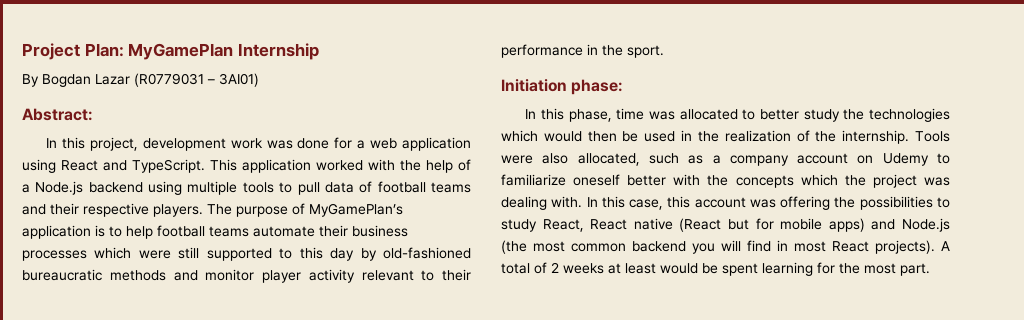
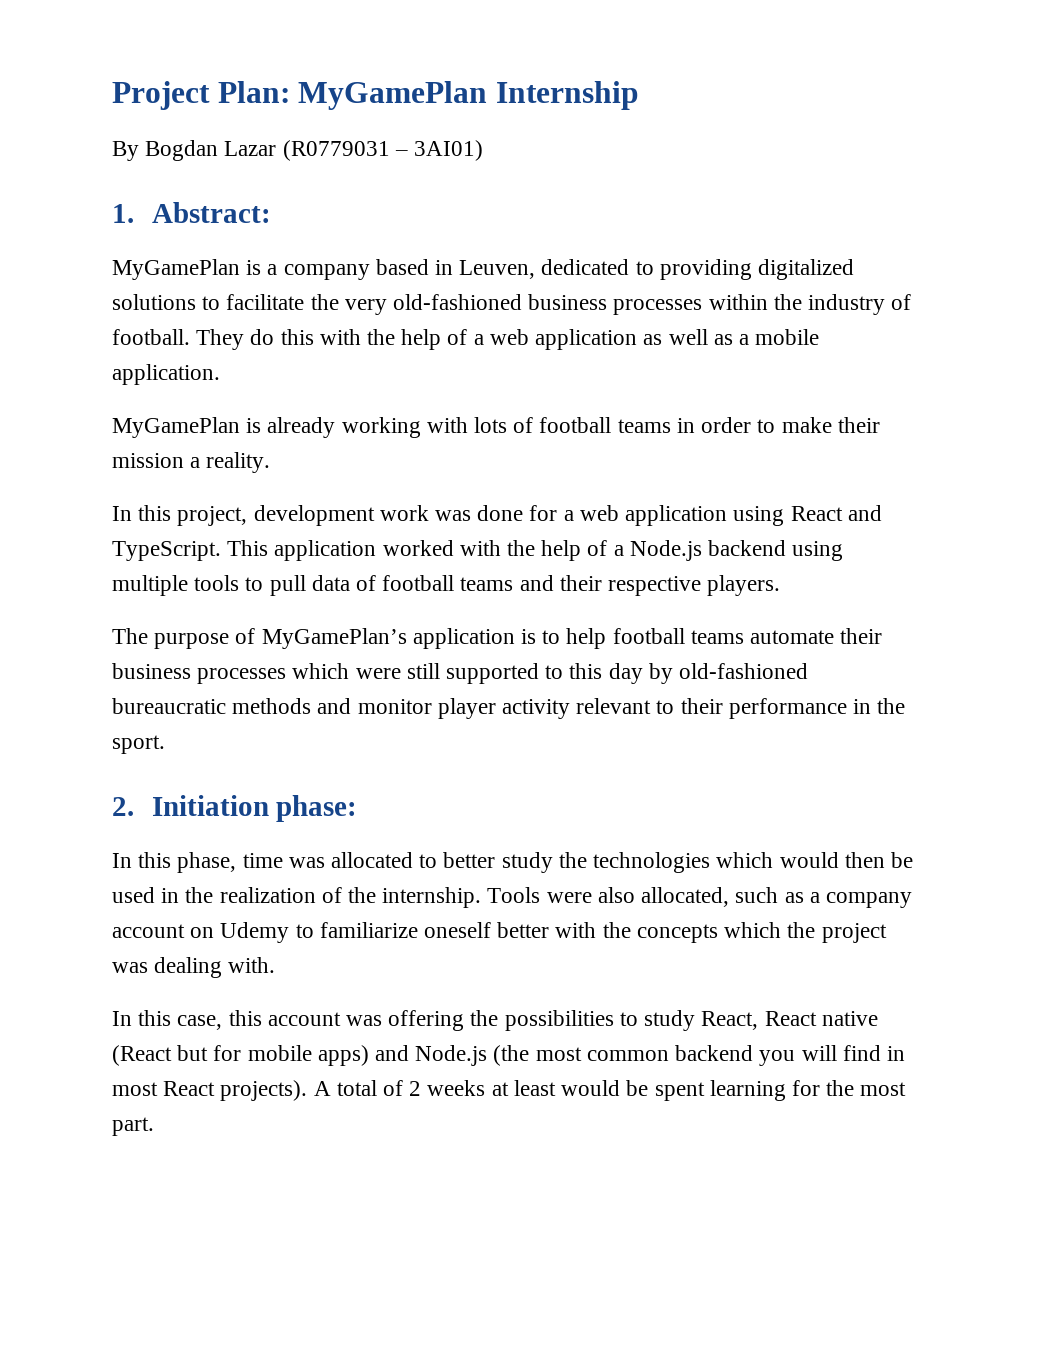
(259, 80) none -> [112,204,134,223] 1.
(93, 114) none -> [112,259,855,280] [112,294,912,315] [112,329,820,350] [112,364,220,385] [112,417,880,438] [112,452,271,473] // MyGamePlan is a company based in Leuven, dedicated to providing digitalized solutions to facilitate the very old-fashioned business processes within the industry of football. They do this with the help of a web application as well as a mobile application. // MyGamePlan is already working with lots of football teams in order to make their mission a reality.
(203, 210) none -> (781, 585) //
(664, 51) none -> [112,797,134,816] 2.
(583, 202) none -> (276, 965) //

